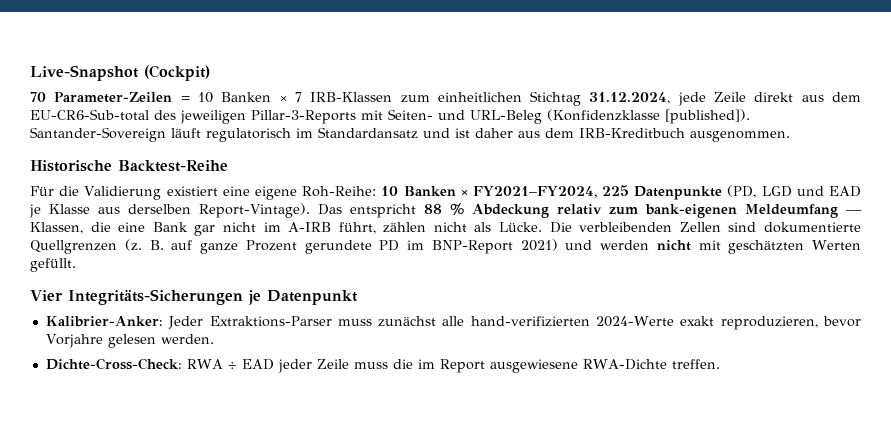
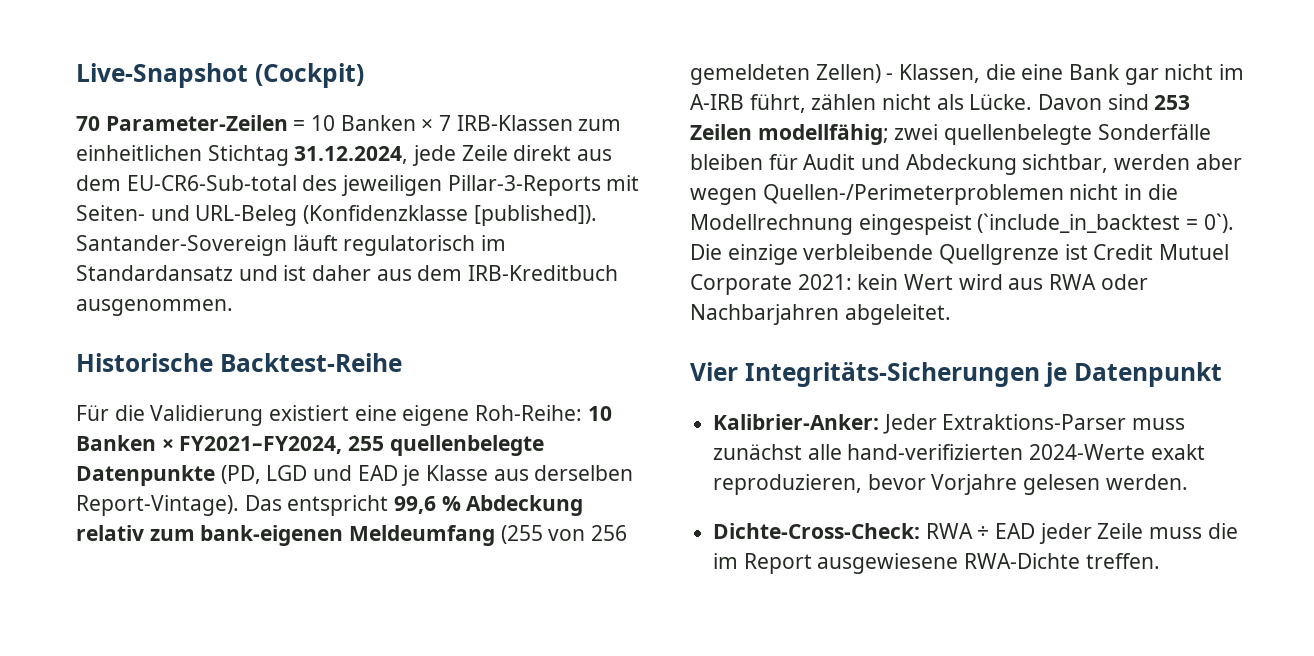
[602,185,630,196] 225 -> [348,435,544,456] 255 quellenbelegte
[424,204,442,214] 88 -> [394,496,437,514] 99,6
[846,210,862,214] — -> [500,525,628,544] [690,64,894,85] (255 von 256 gemeldeten Zellen) -
[549,222,862,233] [30,239,862,254] [30,258,76,272] Die verbleibenden Zellen sind dokumentierte Quellgrenzen (z. B. auf ganze Prozent gerundete PD im BNP-Report 2021) und werden nicht mit geschätzten Werten gefüllt. -> [1038,94,1191,110] [690,124,1211,145] [690,154,1242,175] [690,184,1178,205] [690,213,1234,235] [690,244,1230,265] [690,274,1148,295] [690,304,951,325] Davon sind 253 Zeilen modellfähig; zwei quellenbelegte Sonderfälle bleiben für Audit und Abdeckung sichtbar, werden aber wegen Quellen-/Perimeterproblemen nicht in die Modellrechnung eingespeist (`include_in_backtest = 0`). Die einzige verbleibende Quellgrenze ist Credit Mutuel Corporate 2021: kein Wert wird aus RWA oder Nachbarjahren abgeleitet.

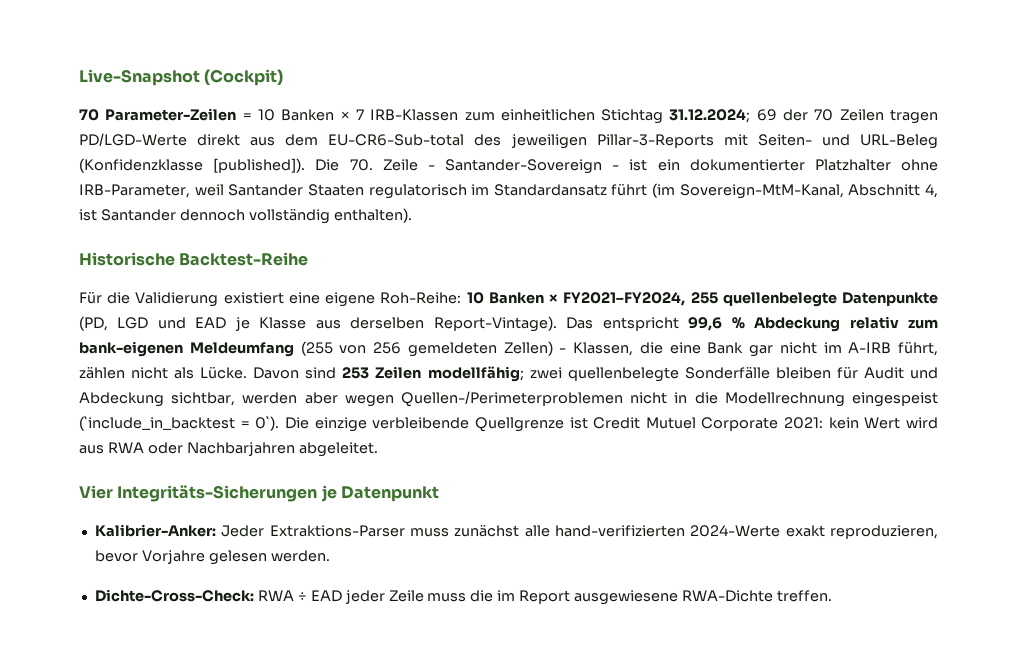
[294,145,508,166] 31.12.2024, jede Zeile -> [669,109,938,124] [79,133,187,146] 31.12.2024; 69 der 70 Zeilen tragen PD/LGD-Werte
[76,235,507,256] [76,265,619,281] [76,299,233,316] Santander-Sovereign läuft regulatorisch im Standardansatz und ist daher aus dem IRB-Kreditbuch ausgenommen. -> [315,159,938,174] [79,183,938,199] [79,208,412,224] Die 70. Zeile - Santander-Sovereign - ist ein dokumentierter Platzhalter ohne IRB-Parameter, weil Santander Staaten regulatorisch im Standardansatz führt (im Sovereign-MtM-Kanal, Abschnitt 4, ist Santander dennoch vollständig enthalten).

